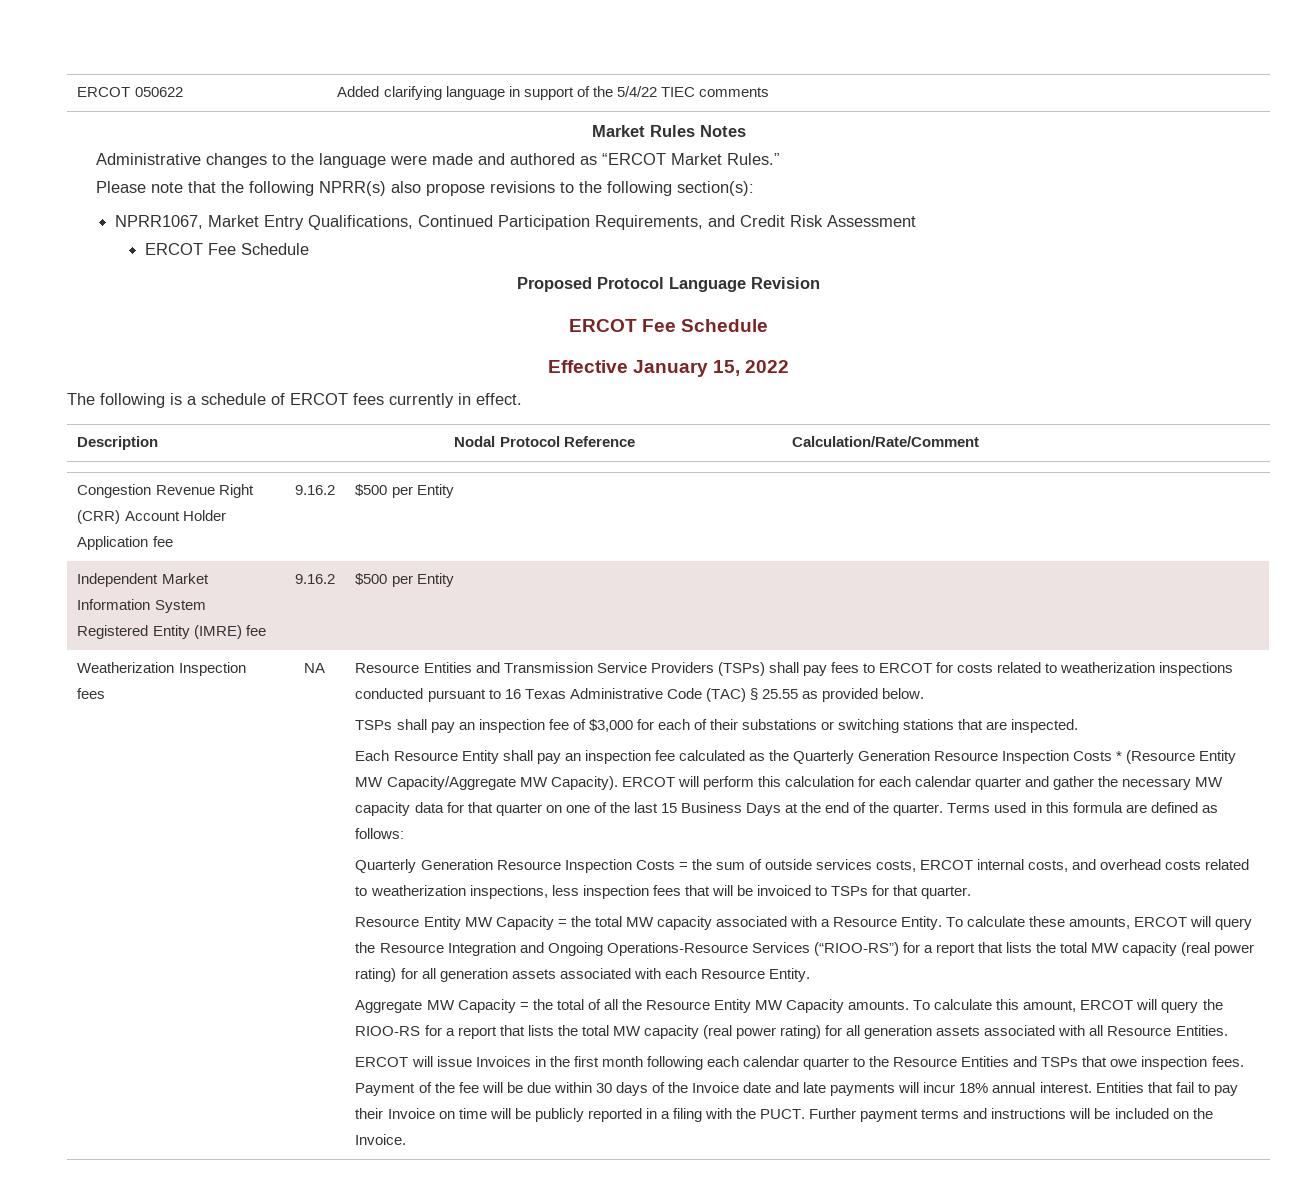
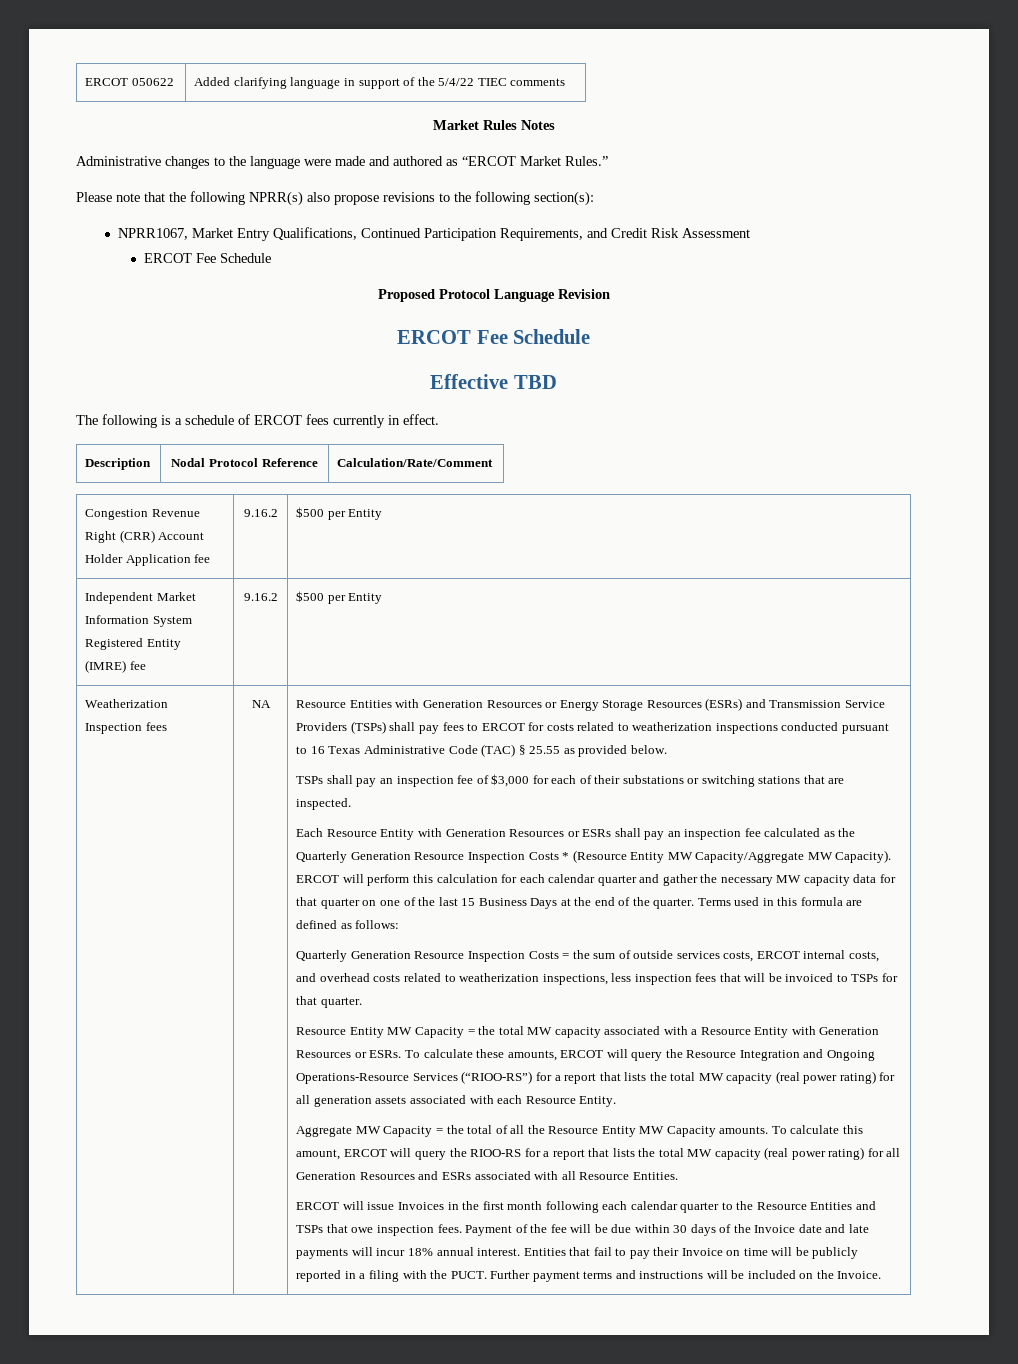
[632,360,790,377] January 15, 2022 -> [513,375,557,389] TBD
(472, 667) none -> [395,698,743,711] with Generation Resources or Energy Storage Resources (ESRs)
(499, 757) none -> [417,828,612,837] with Generation Resources or ESRs
[901,916,943,930] Entity. -> [754,1026,880,1038] [296,1050,402,1058] Entity with Generation Resources or ESRs.
[864,1025,981,1039] generation assets -> [296,1171,471,1180] Generation Resources and ESRs

